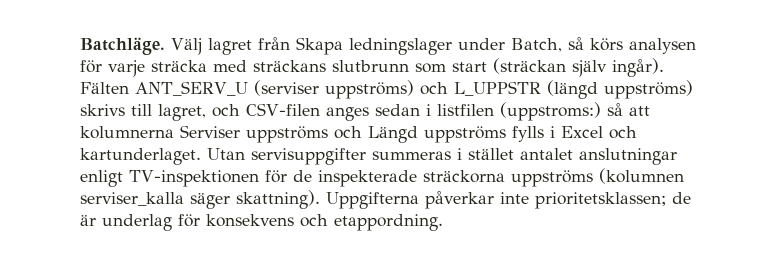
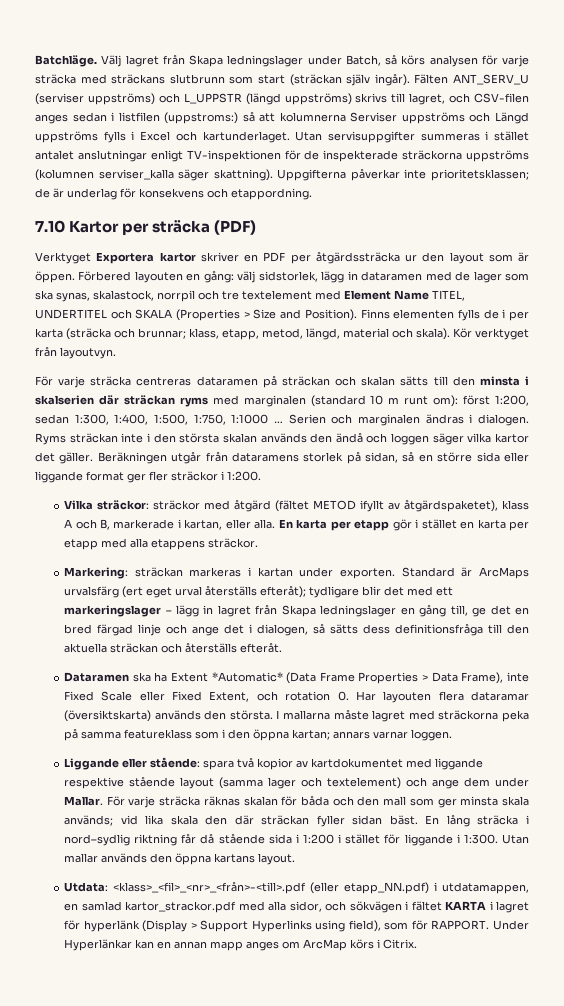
(443, 222) none -> [35,220,257,235] [35,251,529,264] [35,270,529,283] [35,290,465,302] [35,309,529,321] [35,328,529,340] [35,346,116,359] [35,375,529,388] [35,395,529,407] [35,414,529,426] [35,432,530,445] [35,451,529,464] [35,471,261,483] [64,499,530,512] [64,519,530,531] [64,538,259,550] [64,567,530,579] [64,585,454,598] [64,604,529,617] [64,623,530,636] [64,642,283,653] [64,672,529,684] [64,691,529,703] [64,709,529,722] [64,728,453,741] [64,757,484,770] [64,776,530,789] [64,795,529,808] [64,814,529,827] [64,833,530,846] [64,853,296,865] [64,881,529,894] [64,901,529,913] [64,920,529,932] [64,939,418,951] // 7.10 Kartor per sträcka (PDF) // Verktyget Exportera kartor skriver en PDF per åtgärdssträcka ur den layout som är öppen. Förbered layouten en gång: välj sidstorlek, lägg in dataramen med de lager som ska synas, skalastock, norrpil och tre textelement med Element Name TITEL, UNDERTITEL och SKALA (Properties > Size and Position). Finns elementen fylls de i per karta (sträcka och brunnar; klass, etapp, metod, längd, material och skala). Kör verktyget från layoutvyn. // För varje sträcka centreras dataramen på sträckan och skalan sätts till den minsta i skalserien där sträckan ryms med marginalen (standard 10 m runt om): först 1:200, sedan 1:300, 1:400, 1:500, 1:750, 1:1000 … Serien och marginalen ändras i dialogen. Ryms sträckan inte i den största skalan används den ändå och loggen säger vilka kartor det gäller. Beräkningen utgår från dataramens storlek på sidan, så en större sida eller liggande format ger fler sträckor i 1:200. // Vilka sträckor: sträckor med åtgärd (fältet METOD ifyllt av åtgärdspaketet), klass A och B, markerade i kartan, eller alla. En karta per etapp gör i stället en karta per etapp med alla etappens sträckor. // Markering: sträckan markeras i kartan under exporten. Standard är ArcMaps urvalsfärg (ert eget urval återställs efteråt); tydligare blir det med ett markeringslager – lägg in lagret från Skapa ledningslager en gång till, ge det en bred färgad linje och ange det i dialogen, så sätts dess definitionsfråga till den aktuella sträckan och återställs efteråt. // Dataramen ska ha Extent *Automatic* (Data Frame Properties > Data Frame), inte Fixed Scale eller Fixed Extent, och rotation 0. Har layouten flera dataramar (översiktskarta) används den största. I mallarna måste lagret med sträckorna peka på samma featureklass som i den öppna kartan; annars varnar loggen. // Liggande eller stående: spara två kopior av kartdokumentet med liggande respektive stående layout (samma lager och textelement) och ange dem under Mallar. För varje sträcka räknas skalan för båda och den mall som ger minsta skala används; vid lika skala den där sträckan fyller sidan bäst. En lång sträcka i nord–sydlig riktning får då stående sida i 1:200 i stället för liggande i 1:300. Utan mallar används den öppna kartans layout. // Utdata: <klass>_<fil>_<nr>_<från>-<till>.pdf (eller etapp_NN.pdf) i utdatamappen, en samlad kartor_strackor.pdf med alla sidor, och sökvägen i fältet KARTA i lagret för hyperlänk (Display > Support Hyperlinks using field), som för RAPPORT. Under Hyperlänkar kan en annan mapp anges om ArcMap körs i Citrix.

